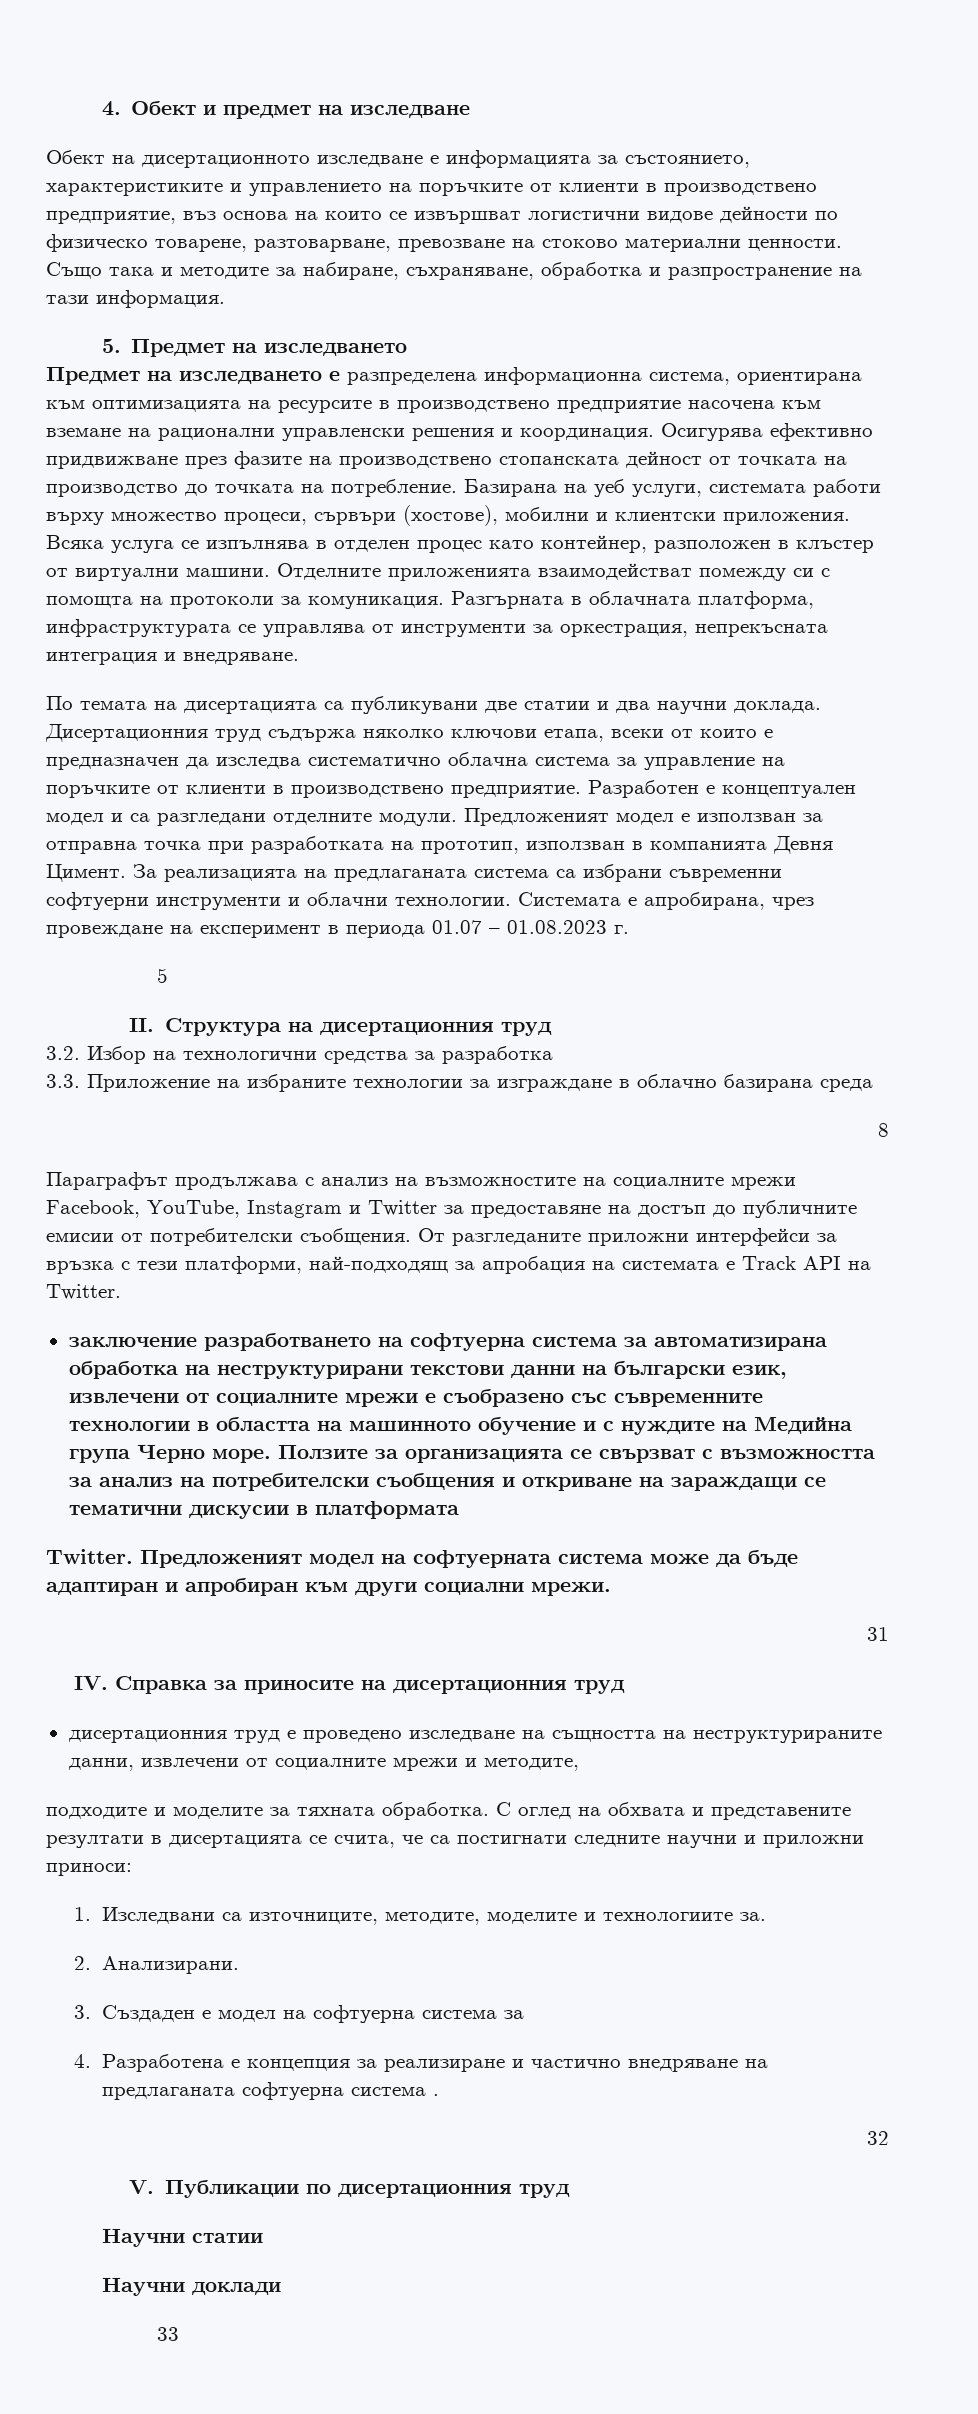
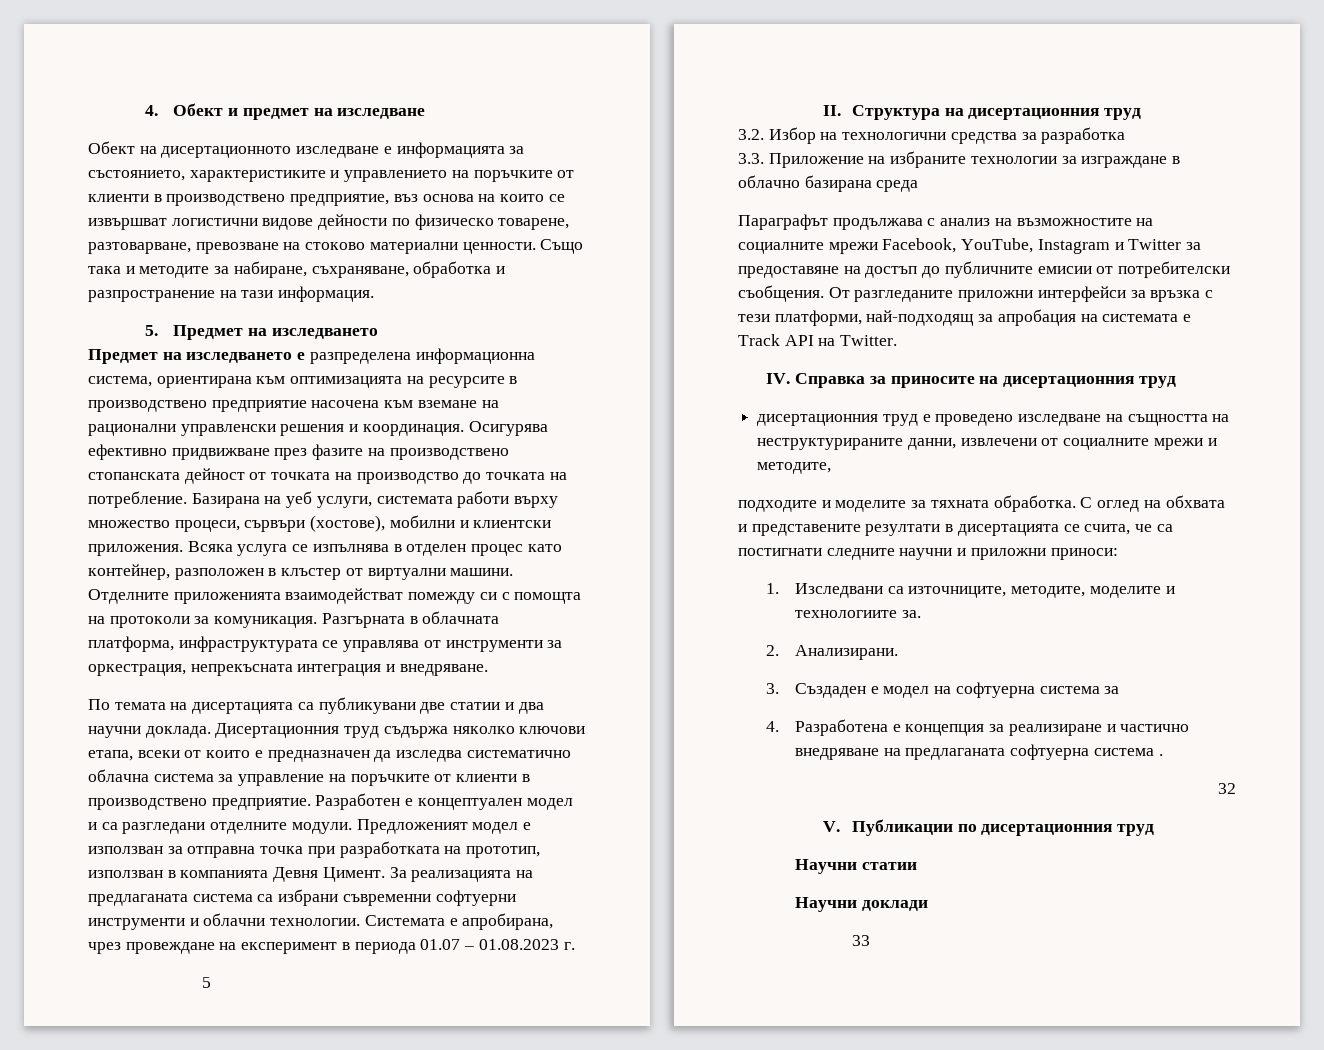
[878,1123,889,1137] // 8 -> (919, 186) none
[68,1333,827,1351] [68,1361,787,1379] [68,1389,763,1407] [68,1417,852,1435] [68,1444,875,1463] [68,1473,826,1491] [68,1501,459,1519] [46,1549,798,1568] [46,1578,611,1596] [867,1627,889,1641] // заключение разработването на софтуерна система за автоматизирана обработка на неструктурирани текстови данни на български език, извлечени от социалните мрежи е съобразено със съвременните технологии в областта на машинното обучение и с нуждите на Медийна група Черно море. Ползите за организацията се свързват с възможността за анализ на потребителски съобщения и откриване на зараждащи се тематични дискусии в платформата // Twitter. Предложеният модел на софтуерната система може да бъде адаптиран и апробиран към други социални мрежи. // 31 -> (898, 340) none

